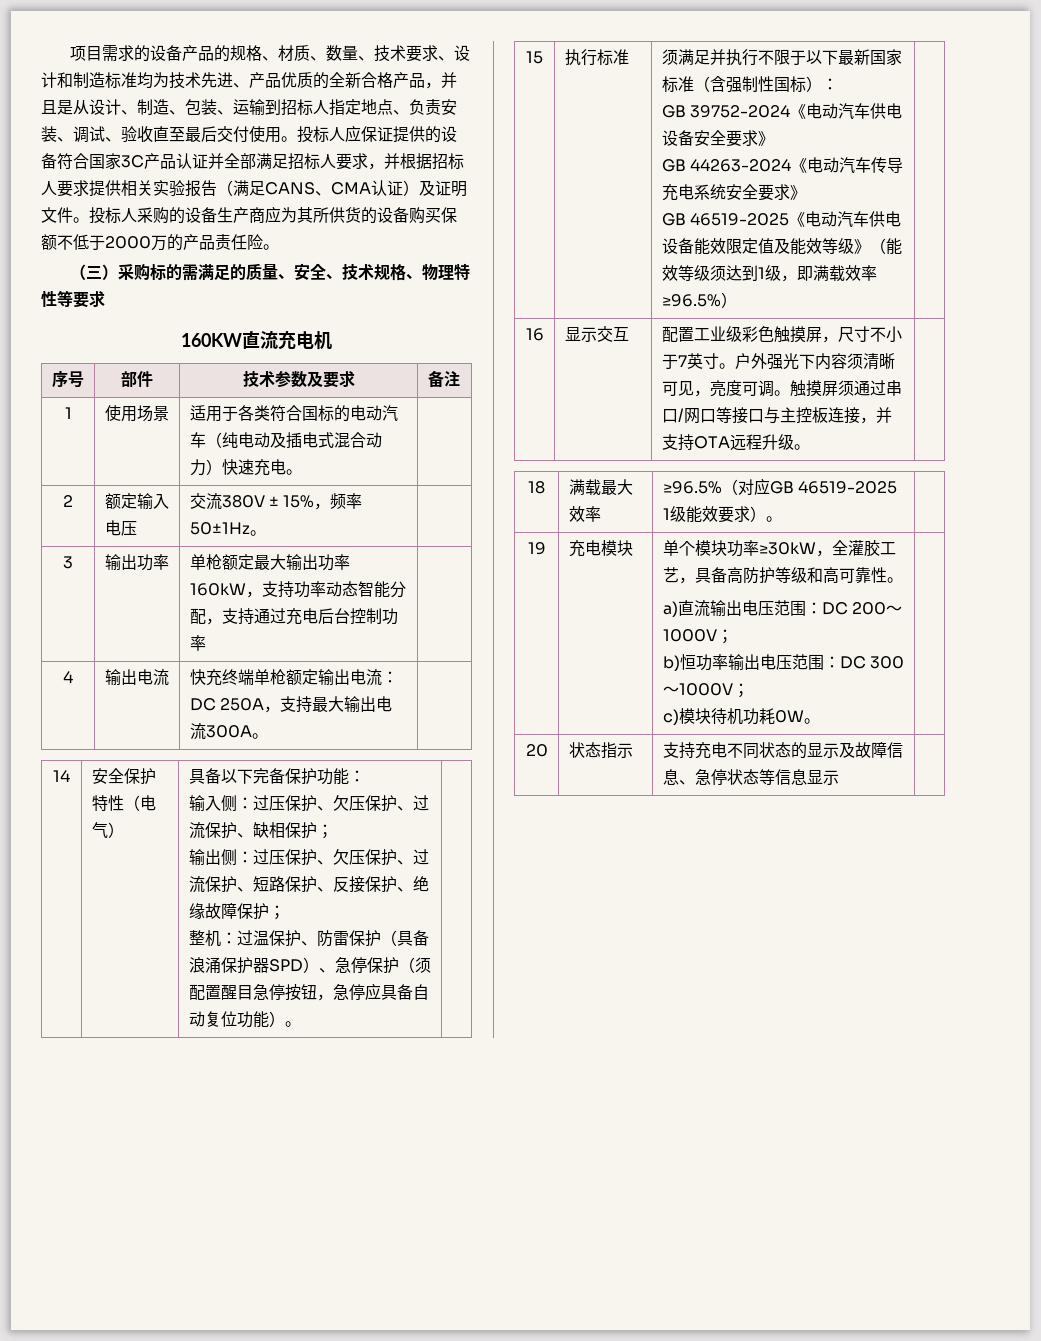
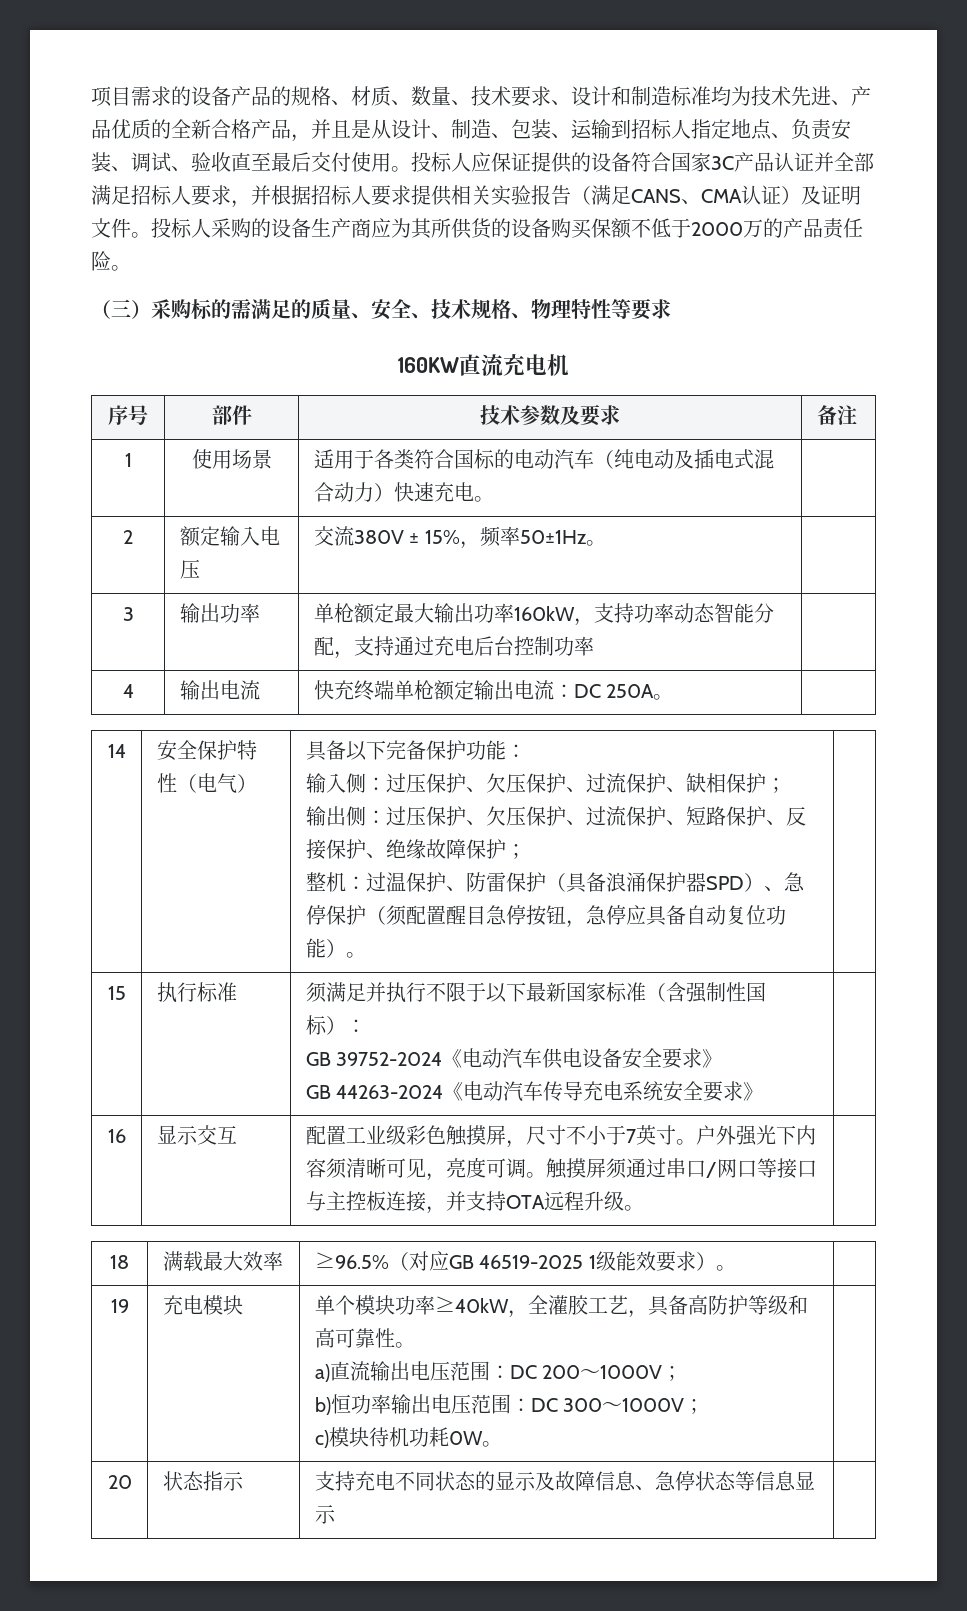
[263,696,392,713] [189,723,252,740] ，支持最大输出电流300A -> (655, 691) none
[661,211,901,227] [661,238,902,255] [661,265,877,282] [661,292,737,308] // GB 46519-2025《电动汽车供电设备能效限定值及能效等级》（能效等级须达到1级，即满载效率≥96.5%） -> (764, 1091) none
[758,542,816,555] ≥30kW -> [434,1296,509,1313] ≥40kW

